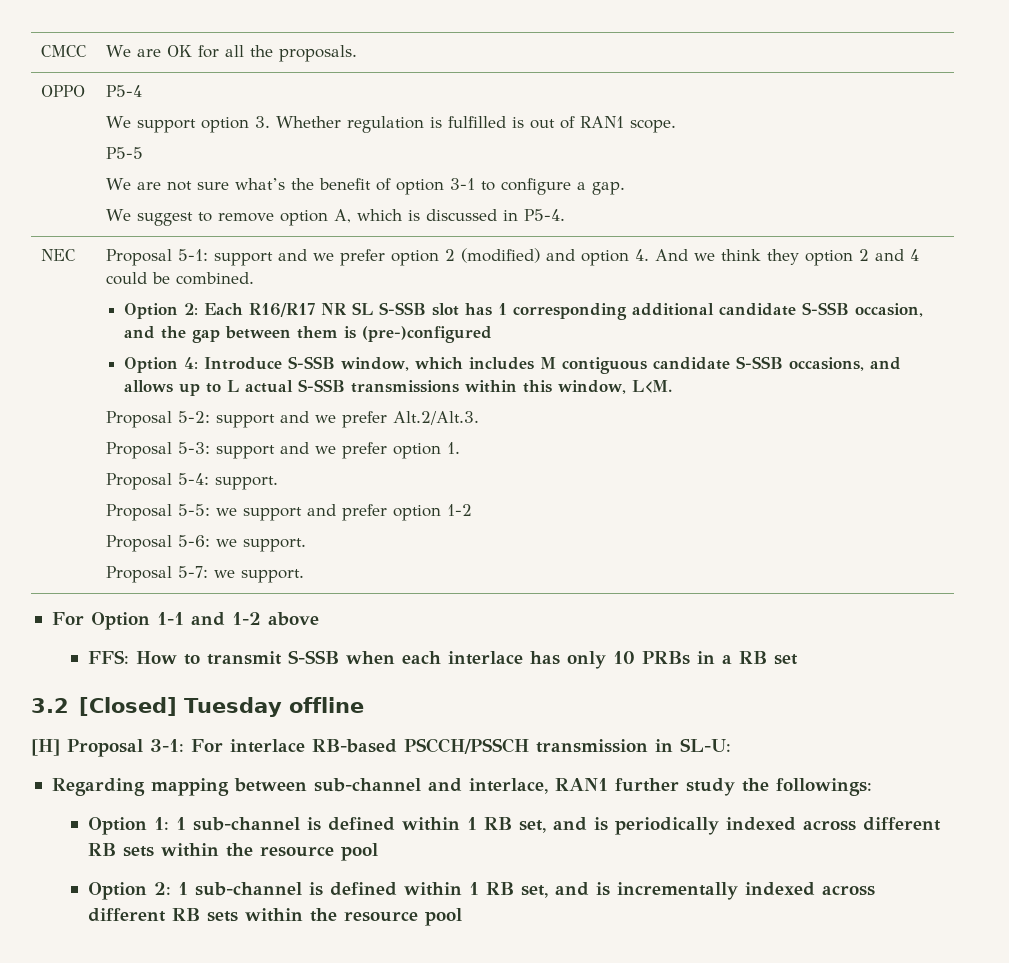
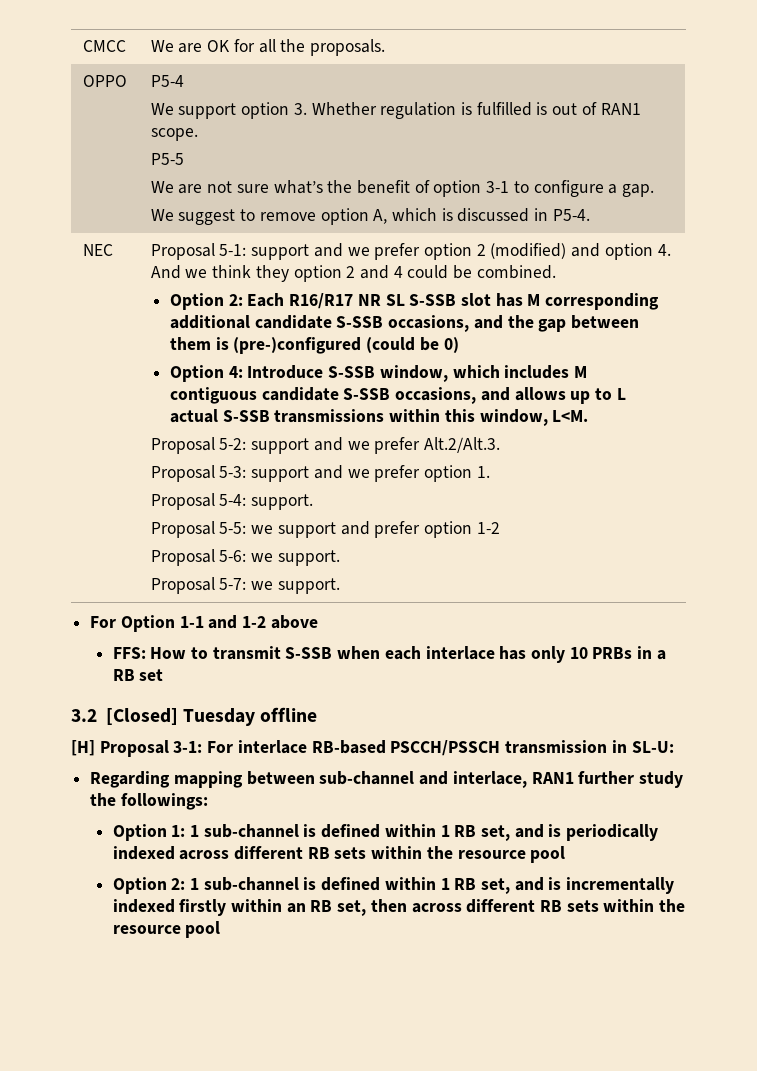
[498,303,508,315] 1 -> [527,294,541,306] M
[855,303,924,317] occasion, -> [388,315,470,332] occasions,
(493, 334) none -> [366,337,459,353] (could be 0)
(816, 889) none -> [179,899,407,916] firstly within an RB set, then

